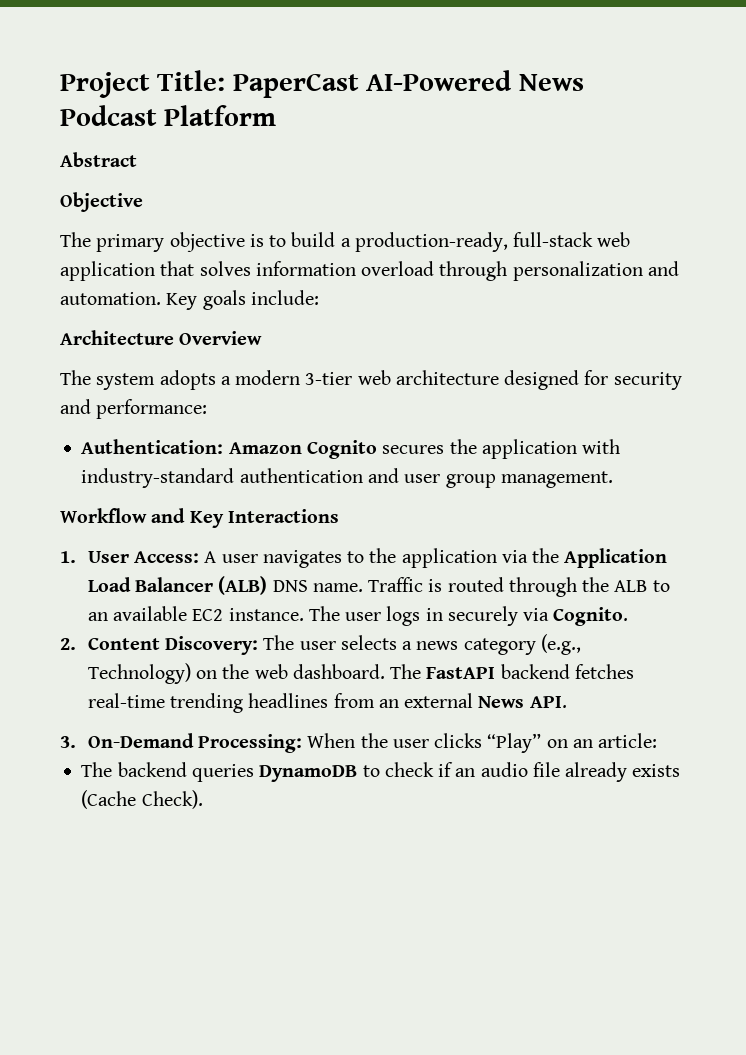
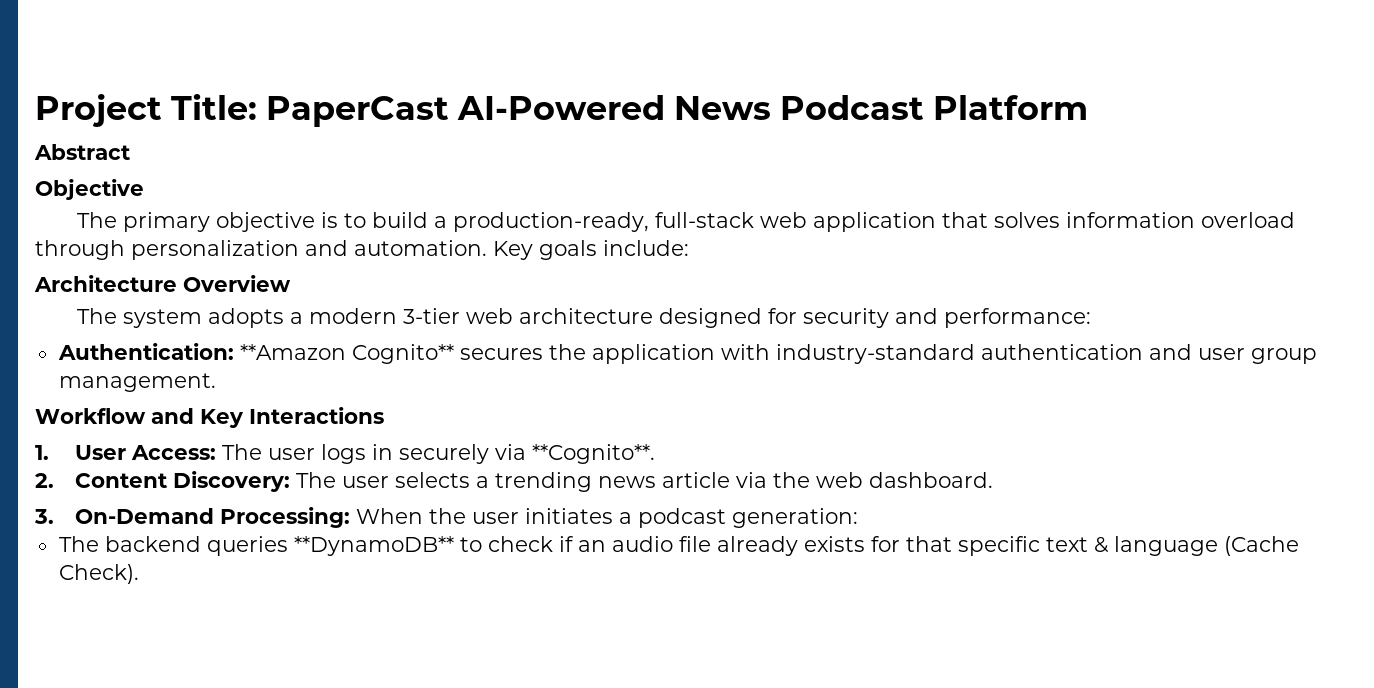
[228,440,377,459] Amazon Cognito -> [239,344,454,364] **Amazon Cognito**
[204,548,668,568] [87,576,670,597] [87,606,304,621] A user navigates to the application via the Application Load Balancer (ALB) DNS name. Traffic is routed through the ALB to an available EC2 instance. -> (216, 452) none
[553,607,629,626] Cognito. -> [531,444,655,464] **Cognito**.
[416,634,581,655] [87,663,634,684] [87,693,567,713] news category (e.g., Technology) on the web dashboard. The FastAPI backend fetches real-time trending headlines from an external News API. -> [494,472,993,492] trending news article via the web dashboard.
[434,733,658,753] clicks “Play” on an article: -> [524,508,858,528] initiates a podcast generation:
[259,765,358,782] DynamoDB -> [293,536,454,556] **DynamoDB**
(681, 770) none -> [870,536,1218,556] for that specific text & language

